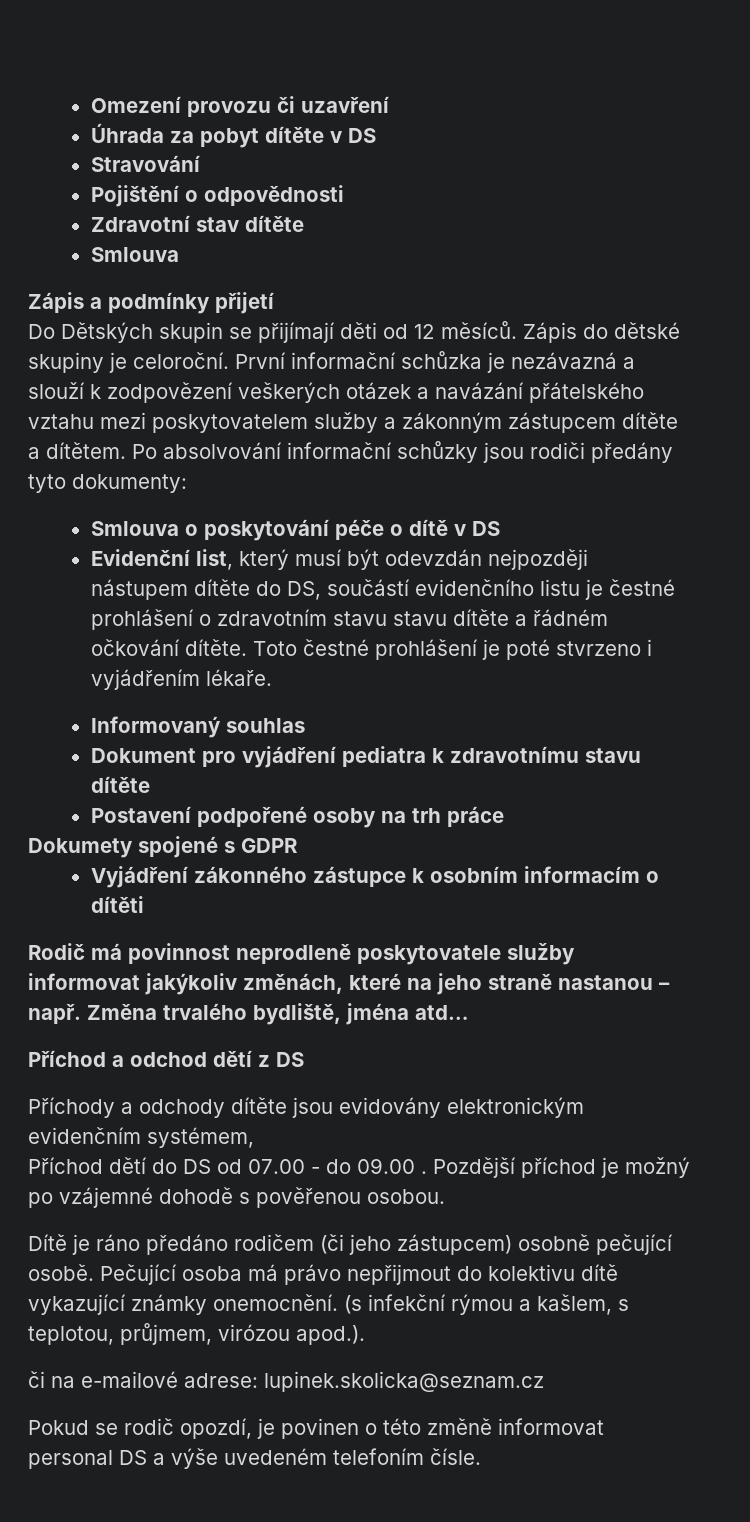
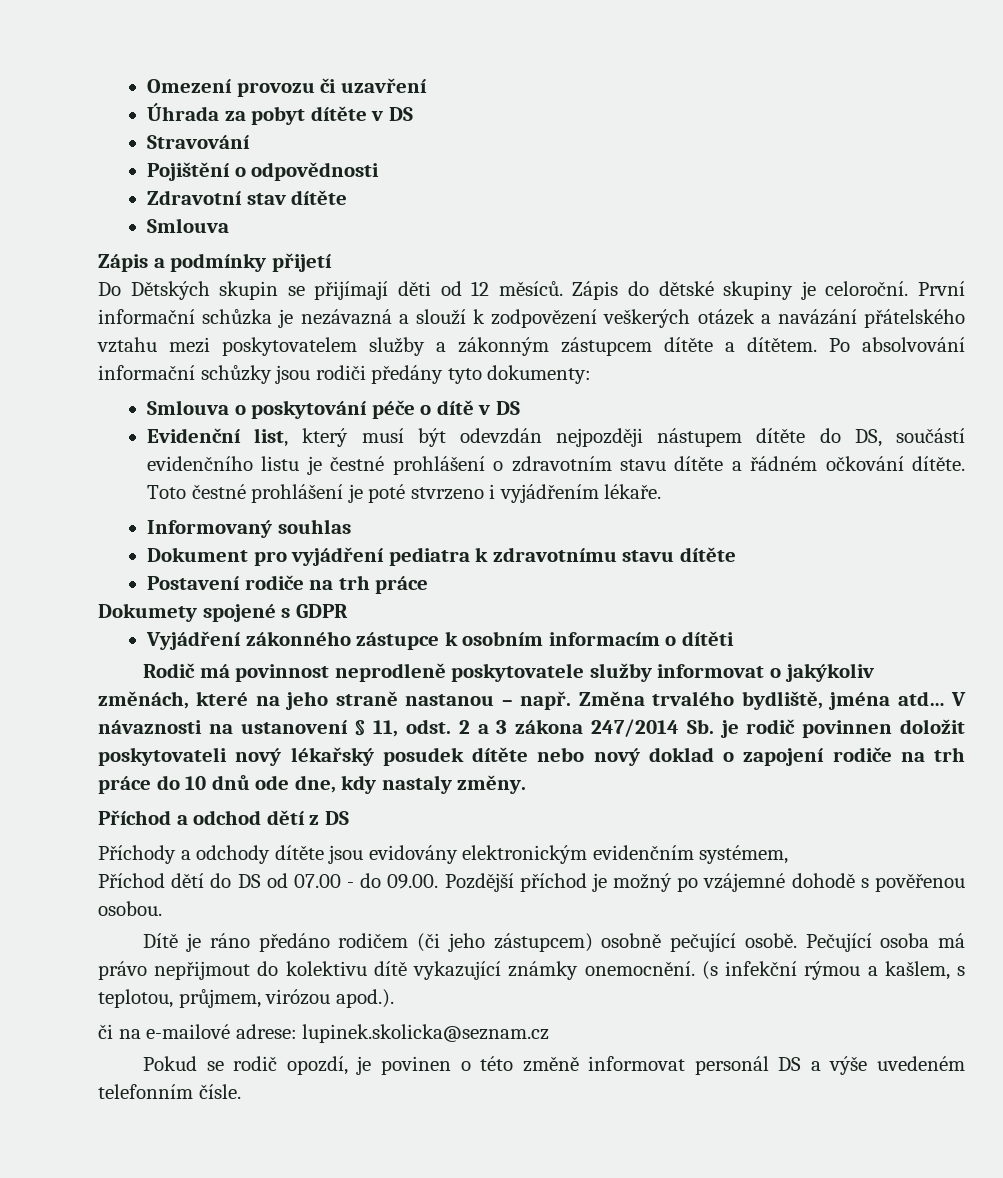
[392,611,447,626] stavu -> (666, 465) none
[196,806,376,828] podpořené osoby -> [244,575,304,590] rodiče
(140, 981) none -> [769,668,781,678] o
(469, 1012) none -> [950,692,966,706] [98,719,965,738] [98,747,965,766] [98,775,527,794] V návaznosti na ustanovení § 11, odst. 2 a 3 zákona 247/2014 Sb. je rodič povinnen doložit poskytovateli nový lékařský posudek dítěte nebo nový doklad o zapojení rodiče na trh práce do 10 dnů ode dne, kdy nastaly změny.
[357,1158,427,1174] 09.00 . -> [387,874,439,889] 09.00.
[28,1450,113,1469] personal -> [694,1056,769,1075] personál
[333,1448,424,1465] telefoním -> [98,1084,193,1099] telefonním

